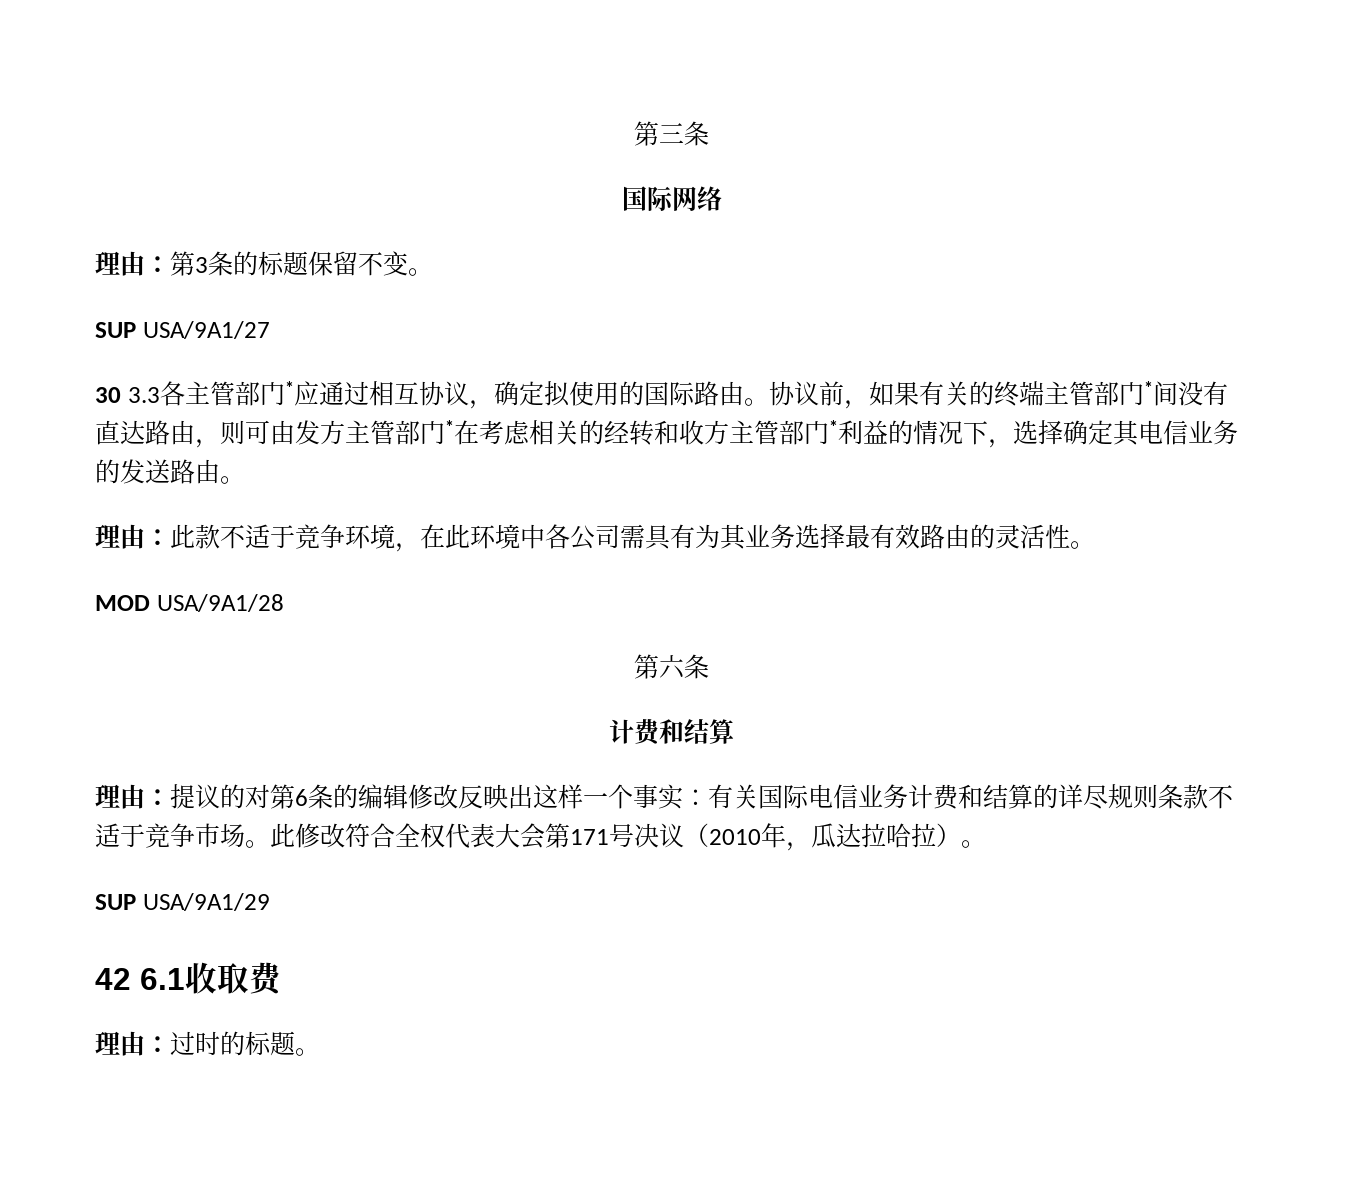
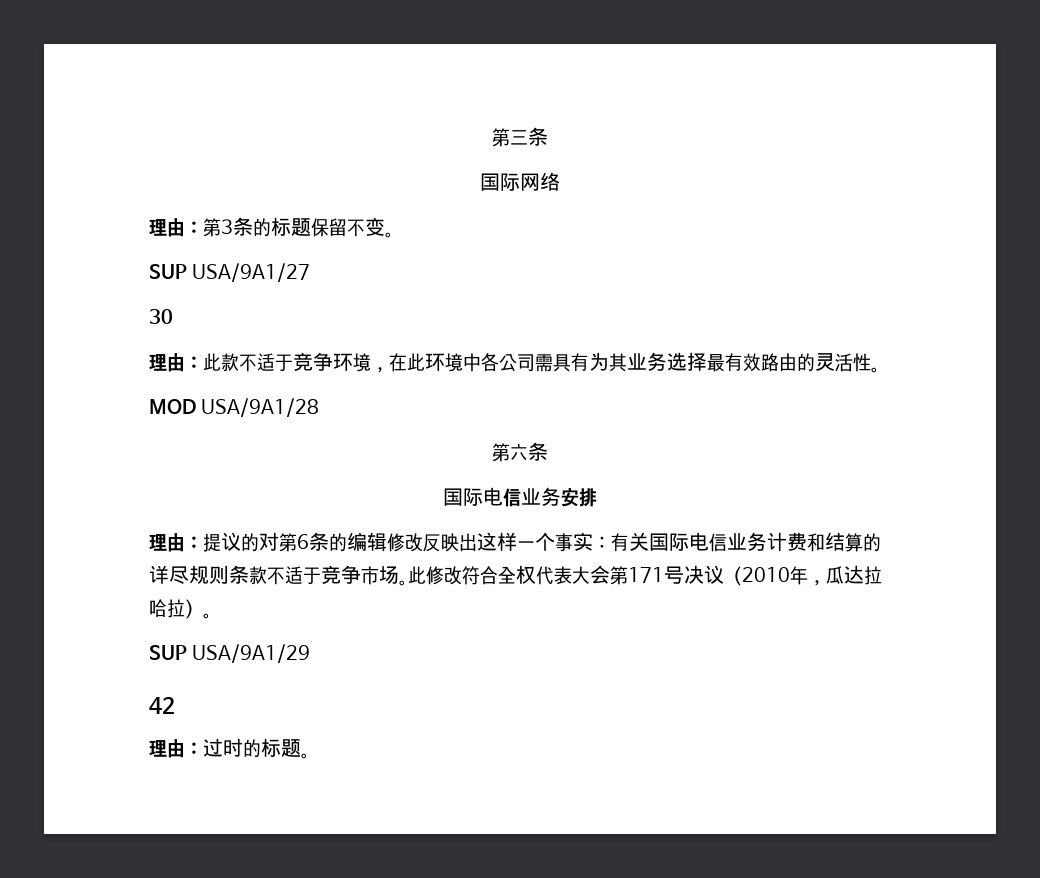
[127,381,1228,409] [95,420,1238,448] [95,459,245,484] 3.3各主管部门*应通过相互协议，确定拟使用的国际路由。协议前，如果有关的终端主管部门*间没有直达路由，则可由发方主管部门*在考虑相关的经转和收方主管部门*利益的情况下，选择确定其电信业务的发送路由。 -> (173, 316) none
[609,719,734,745] 计费和结算 -> [443,487,597,507] 国际电信业务安排
[140,962,283,995] 6.1收取费 -> (175, 705) none

